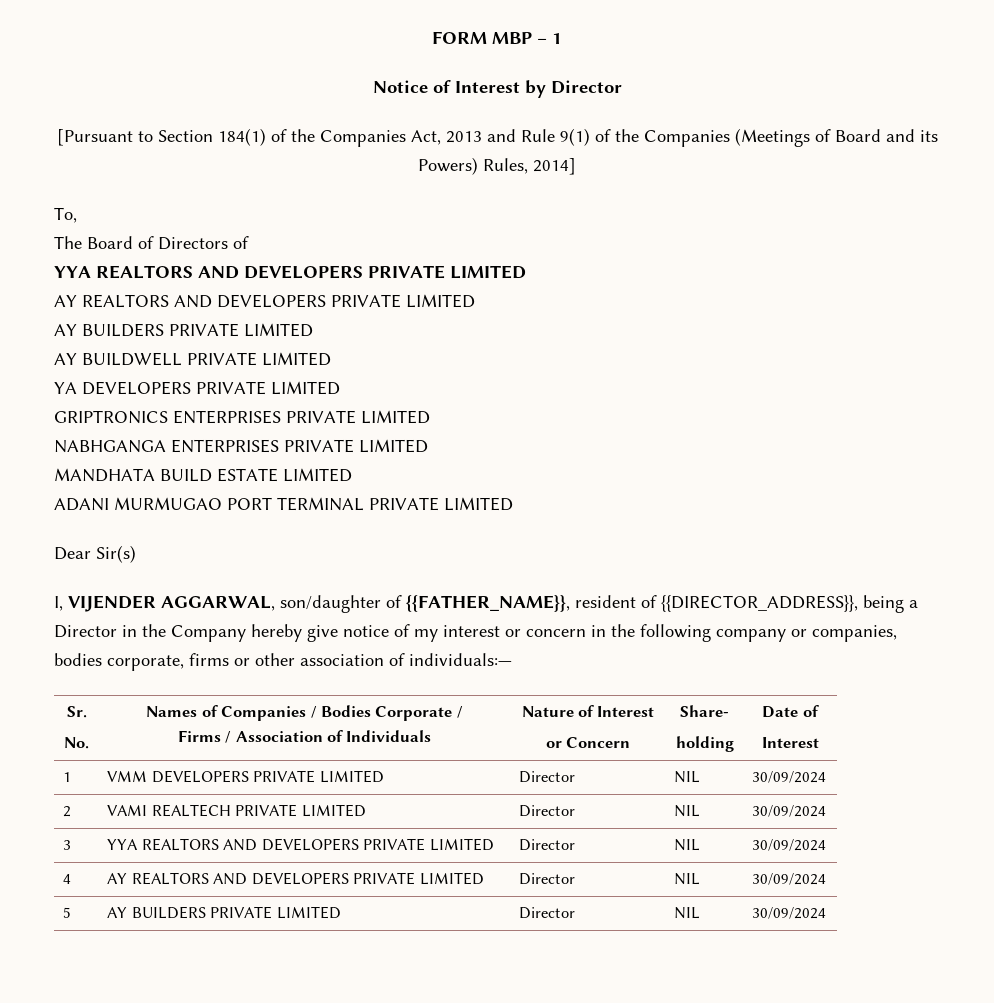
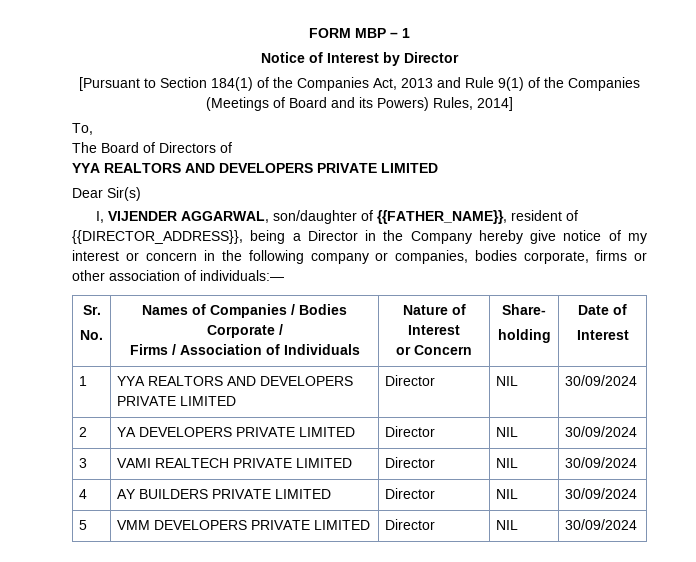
[54,294,475,308] [54,323,313,337] [54,352,331,366] [54,381,340,395] [54,410,430,424] [54,439,428,453] [54,468,352,482] [54,497,513,511] // AY REALTORS AND DEVELOPERS PRIVATE LIMITED // AY BUILDERS PRIVATE LIMITED // AY BUILDWELL PRIVATE LIMITED // YA DEVELOPERS PRIVATE LIMITED // GRIPTRONICS ENTERPRISES PRIVATE LIMITED // NABHGANGA ENTERPRISES PRIVATE LIMITED // MANDHATA BUILD ESTATE LIMITED // ADANI MURMUGAO PORT TERMINAL PRIVATE LIMITED -> (438, 168) none
[107,770,384,783] [519,771,576,783] [674,771,701,783] [752,771,827,783] [63,806,72,817] [107,804,366,817] [519,805,576,817] [674,805,701,817] [752,805,827,817] [63,840,72,850] | VMM DEVELOPERS PRIVATE LIMITED | Director | NIL | 30/09/2024 // 2 | VAMI REALTECH PRIVATE LIMITED | Director | NIL | 30/09/2024 // 3 -> (88, 381) none
(827, 845) none -> [79,427,88,437] [117,427,356,437] [385,426,436,437] [496,427,519,437] [565,426,638,437] [79,458,88,468] [117,458,353,468] [385,457,436,468] [496,458,519,468] [565,457,638,468] // 2 | YA DEVELOPERS PRIVATE LIMITED | Director | NIL | 30/09/2024 // 3 | VAMI REALTECH PRIVATE LIMITED | Director | NIL | 30/09/2024
[131,872,349,885] REALTORS AND DEVELOPERS -> [139,489,209,499] BUILDERS
[107,906,206,919] AY BUILDERS -> [117,520,248,530] VMM DEVELOPERS

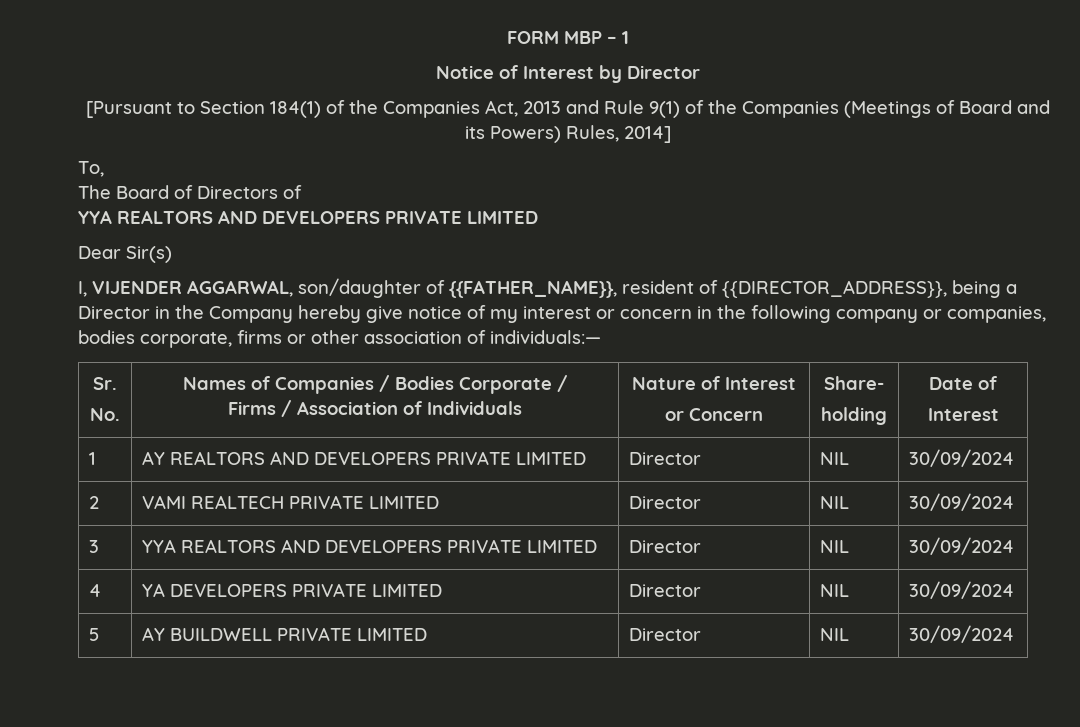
[117,376,146,386] YYA -> [142,451,166,465] AY
(88, 432) none -> [142,495,440,509] [629,496,702,509] [820,496,850,509] [909,493,1015,511] [89,540,100,553] [142,539,598,553] [629,540,702,553] [820,540,850,553] [909,537,1015,555] [89,584,102,597] | VAMI REALTECH PRIVATE LIMITED | Director | NIL | 30/09/2024 // 3 | YYA REALTORS AND DEVELOPERS PRIVATE LIMITED | Director | NIL | 30/09/2024 // 4
[79,458,88,468] [117,458,353,468] [385,457,436,468] [496,458,519,468] [565,457,638,468] [79,489,88,499] [117,489,332,499] [385,488,436,499] [496,489,519,499] [565,488,638,499] [79,520,88,530] [117,520,371,530] [385,519,436,530] [496,520,519,530] [565,519,638,530] 3 | VAMI REALTECH PRIVATE LIMITED | Director | NIL | 30/09/2024 // 4 | AY BUILDERS PRIVATE LIMITED | Director | NIL | 30/09/2024 // 5 | VMM DEVELOPERS PRIVATE LIMITED | Director | NIL | 30/09/2024 -> [89,628,100,641] [142,627,428,641] [629,628,702,641] [820,628,850,641] [909,625,1015,643] 5 | AY BUILDWELL PRIVATE LIMITED | Director | NIL | 30/09/2024

